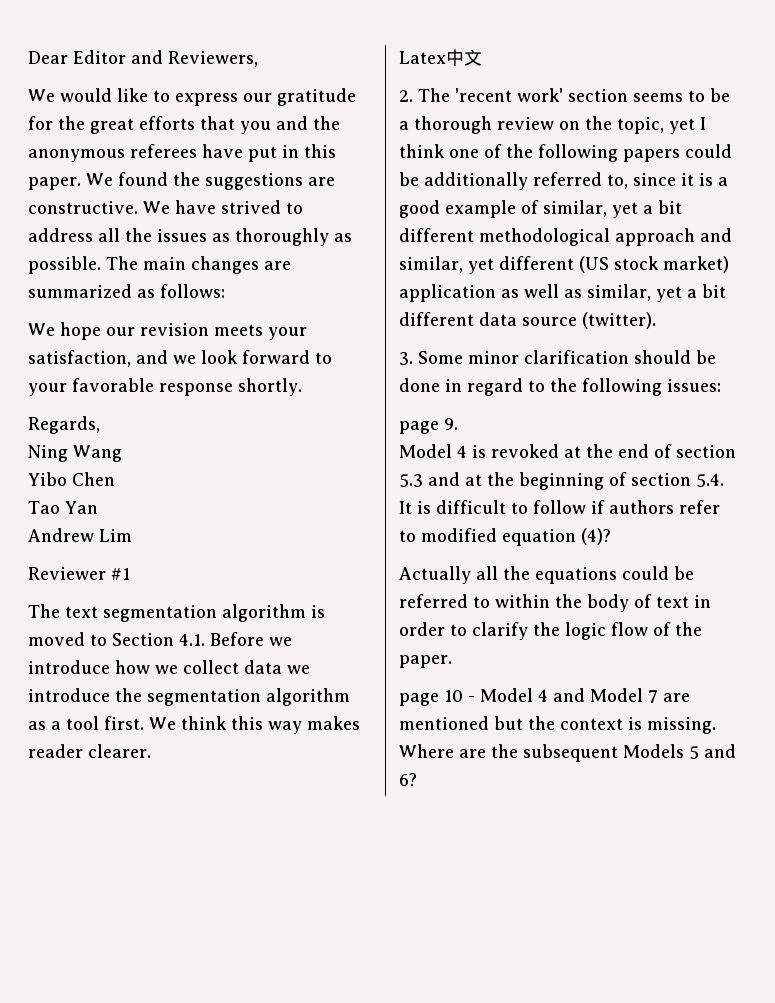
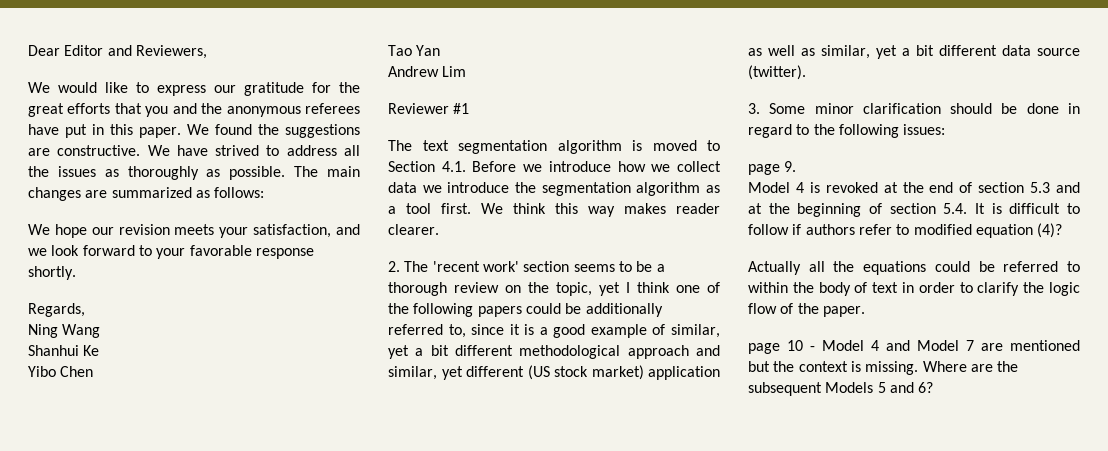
(122, 453) none -> [28,345,100,356] // Shanhui Ke
[399,49,482,66] // Latex中文 -> (439, 229) none

